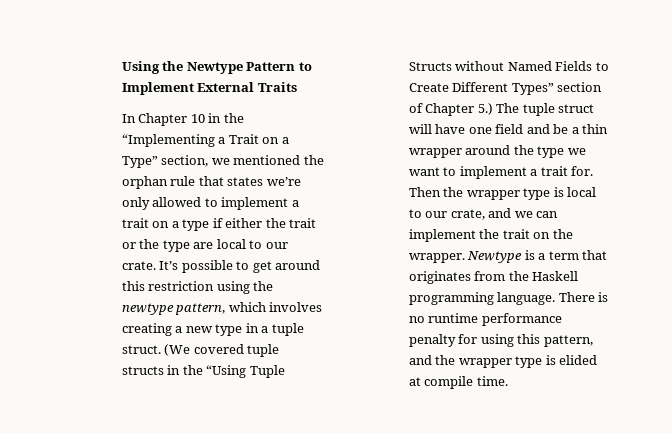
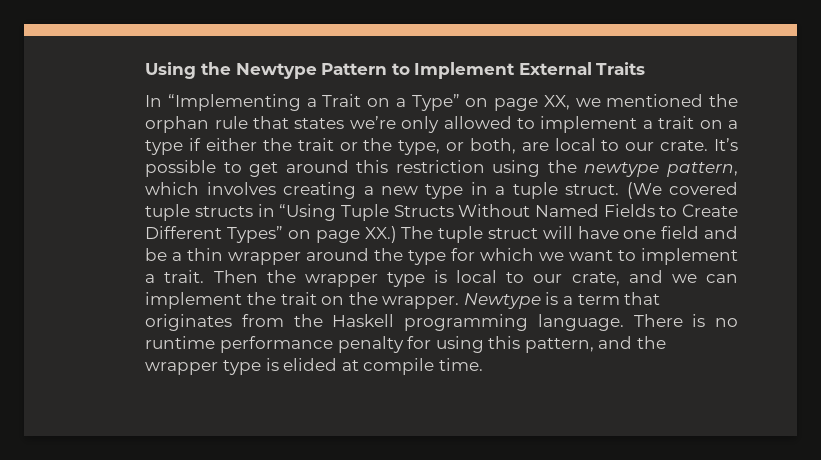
[138,113,244,126] Chapter 10 in the -> (163, 101) none
[161,155,209,167] section, -> [465,95,570,111] on page XX,
[162,240,190,252] type -> [398,138,516,155] type, or both,
[182,365,203,375] the -> (275, 210) none
[455,61,505,71] without -> [458,204,531,217] Without
[557,82,603,92] [408,103,493,116] section of Chapter 5.) -> [287,226,397,243] on page XX.)
(565, 152) none -> [451,248,535,261] for which
[540,166,594,176] trait for. -> [164,270,205,283] trait.

